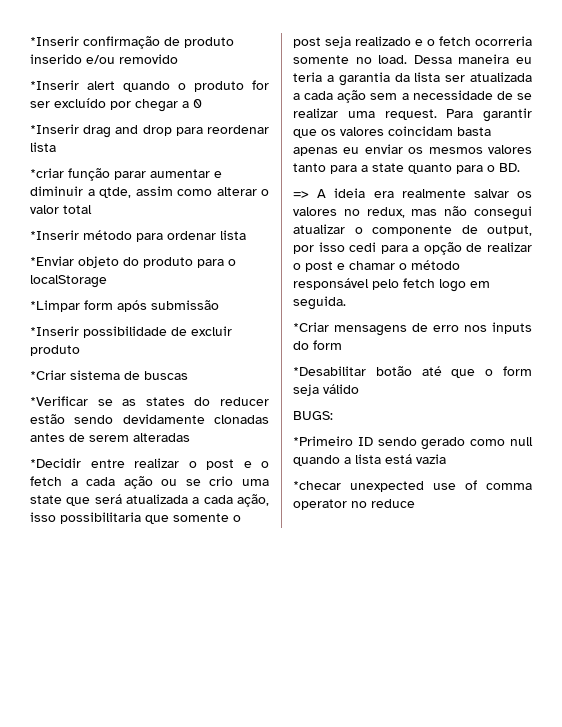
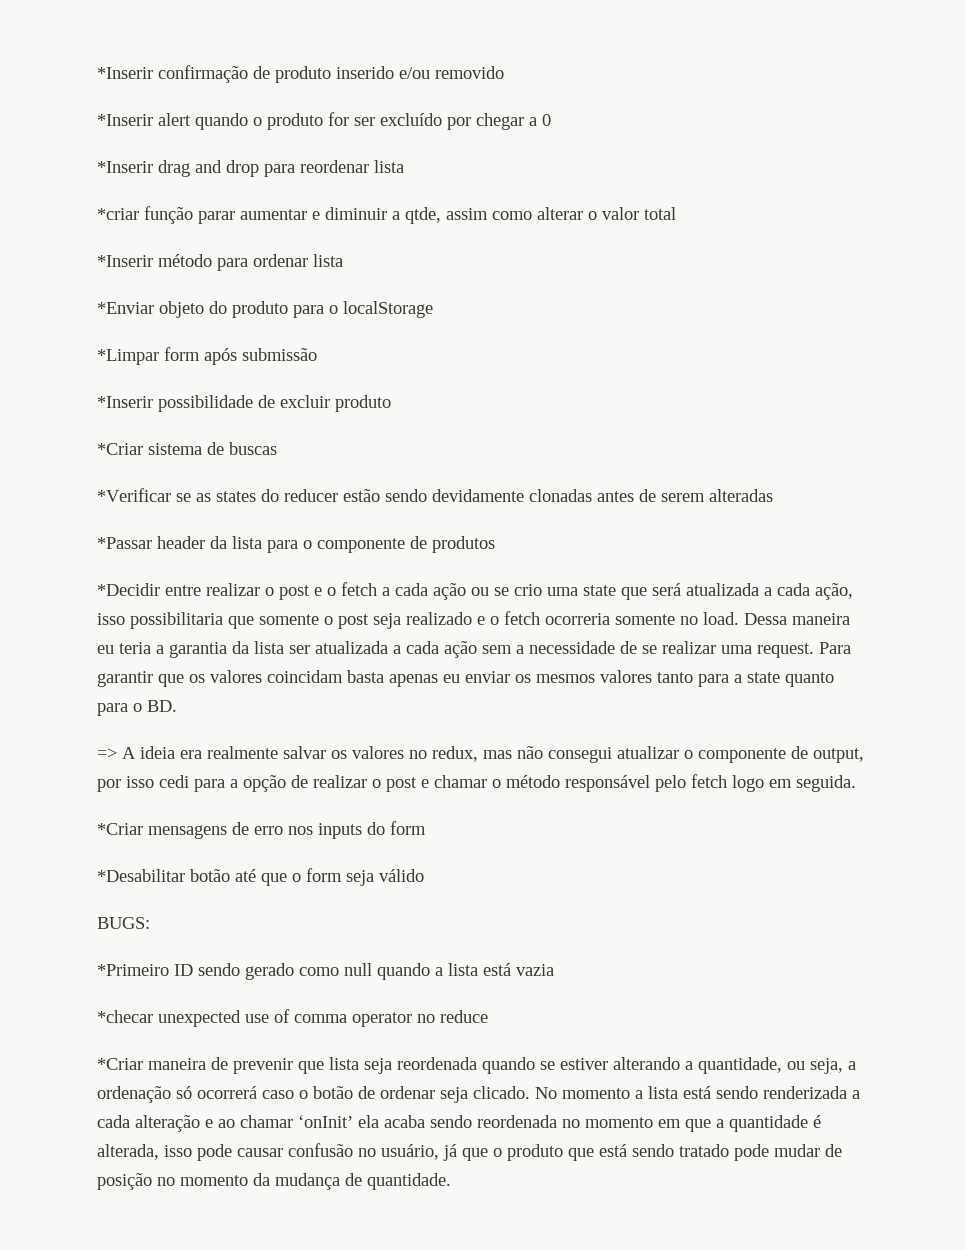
(190, 437) none -> [97,536,495,553] // *Passar header da lista para o componente de produtos
(415, 503) none -> [97,1057,856,1074] [97,1086,860,1103] [97,1115,821,1132] [97,1143,842,1161] [97,1173,451,1190] // *Criar maneira de prevenir que lista seja reordenada quando se estiver alterando a quantidade, ou seja, a ordenação só ocorrerá caso o botão de ordenar seja clicado. No momento a lista está sendo renderizada a cada alteração e ao chamar ‘onInit’ ela acaba sendo reordenada no momento em que a quantidade é alterada, isso pode causar confusão no usuário, já que o produto que está sendo tratado pode mudar de posição no momento da mudança de quantidade.

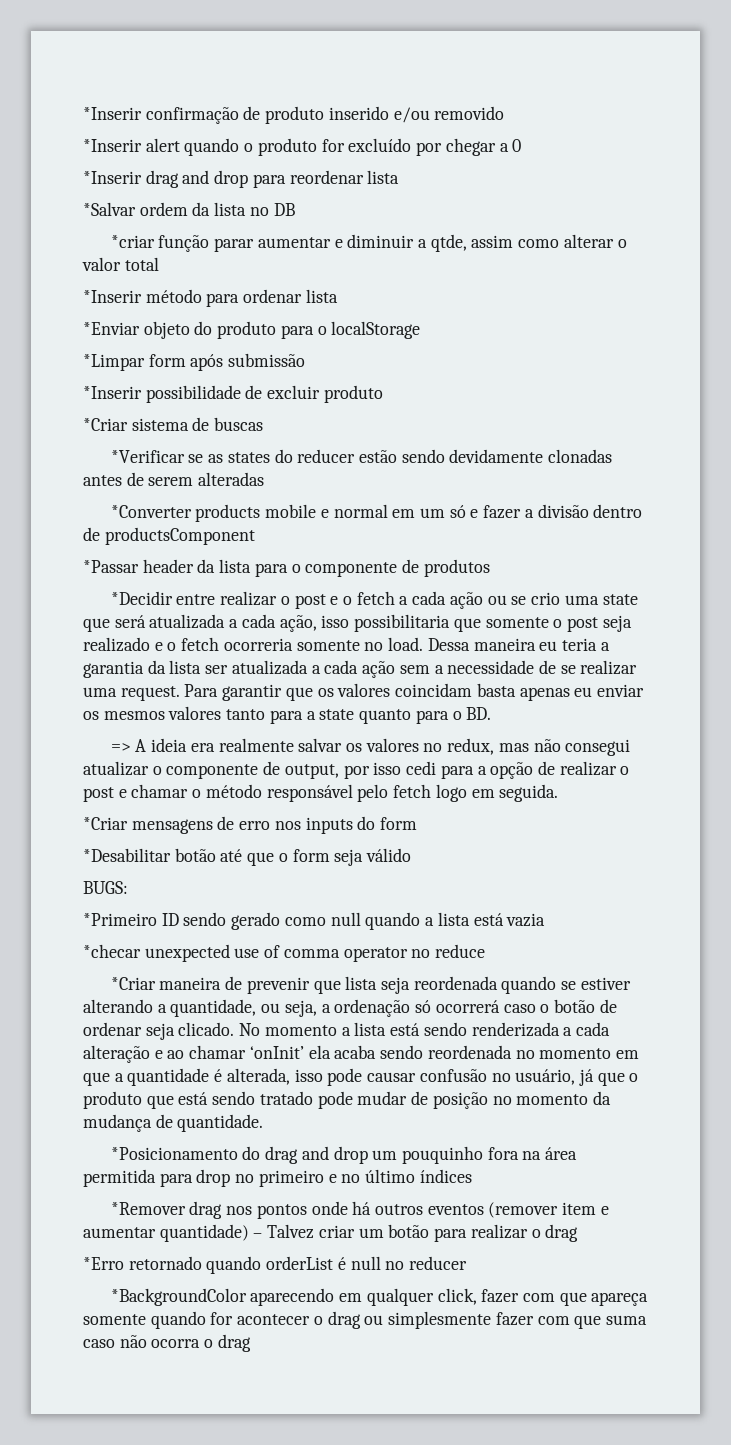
[354,117,375,126] ser -> (345, 145) none
(404, 166) none -> [83,202,295,216] // *Salvar ordem da lista no DB
(773, 495) none -> [110,504,643,522] [83,527,255,545] // *Converter products mobile e normal em um só e fazer a divisão dentro de productsComponent
(451, 1181) none -> [110,1146,578,1164] [83,1169,472,1187] [110,1201,609,1219] [83,1224,579,1242] [83,1256,468,1274] [110,1288,649,1306] [83,1311,647,1329] [83,1334,251,1352] // *Posicionamento do drag and drop um pouquinho fora na área permitida para drop no primeiro e no último índices // *Remover drag nos pontos onde há outros eventos (remover item e aumentar quantidade) – Talvez criar um botão para realizar o drag // *Erro retornado quando orderList é null no reducer // *BackgroundColor aparecendo em qualquer click, fazer com que apareça somente quando for acontecer o drag ou simplesmente fazer com que suma caso não ocorra o drag

